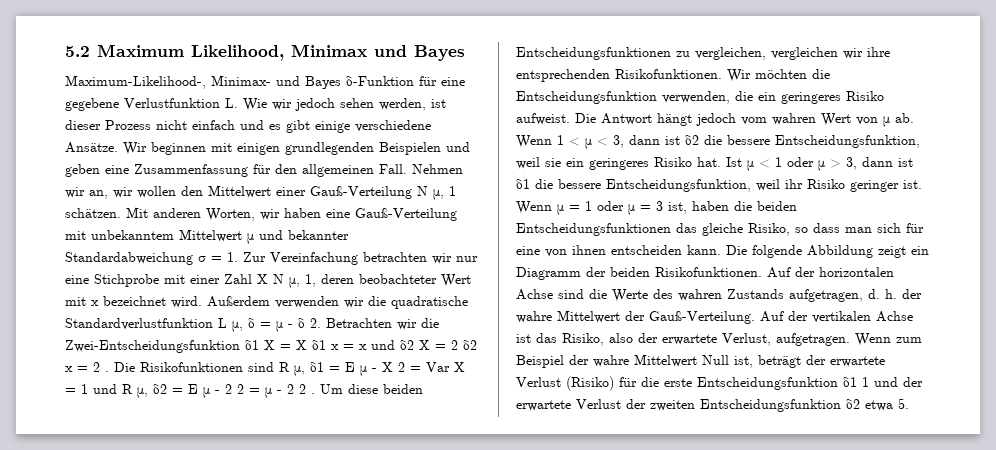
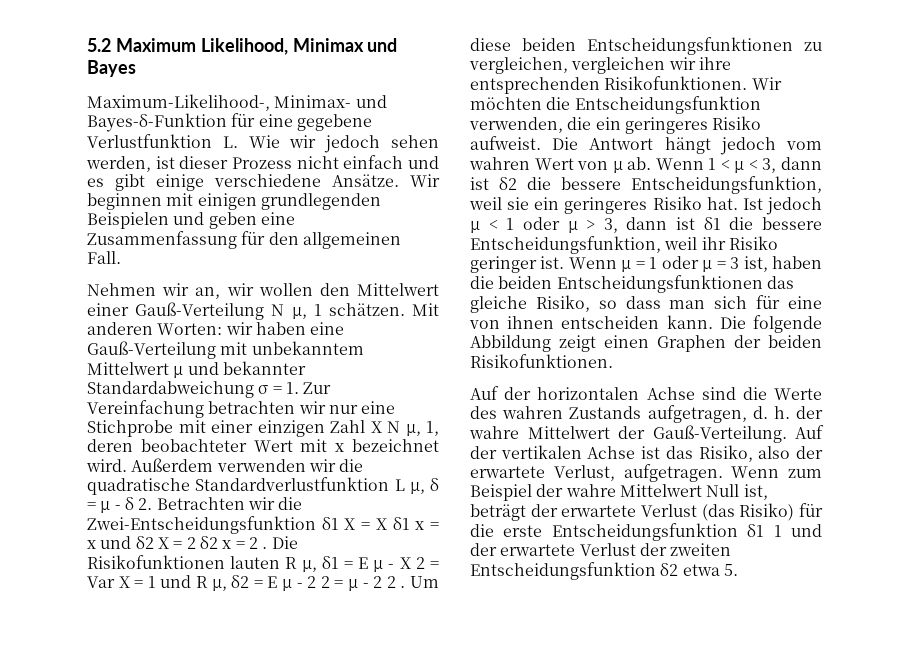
[305,76,414,89] Bayes δ-Funktion -> [87,113,227,132] Bayes-δ-Funktion
(407, 169) none -> (121, 257) //
[206,208,255,221] Worten, -> [157,323,223,335] Worten:
(220, 279) none -> [257,420,325,437] einzigen
[248,362,274,372] sind -> [230,556,281,569] lauten
(742, 162) none -> [766,197,822,215] jedoch
[911,246,929,255] [516,267,581,280] ein Diagramm -> [604,335,726,352] einen Graphen
(762, 272) none -> (613, 361) //
[566,376,614,391] (Risiko) -> [701,503,795,521] (das Risiko)

